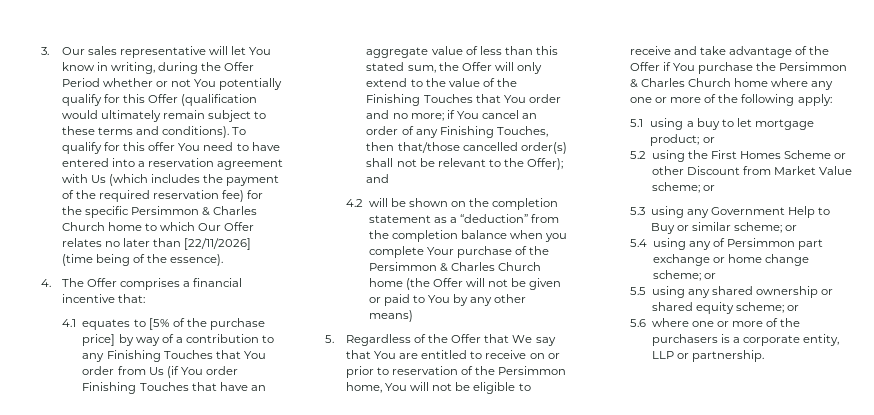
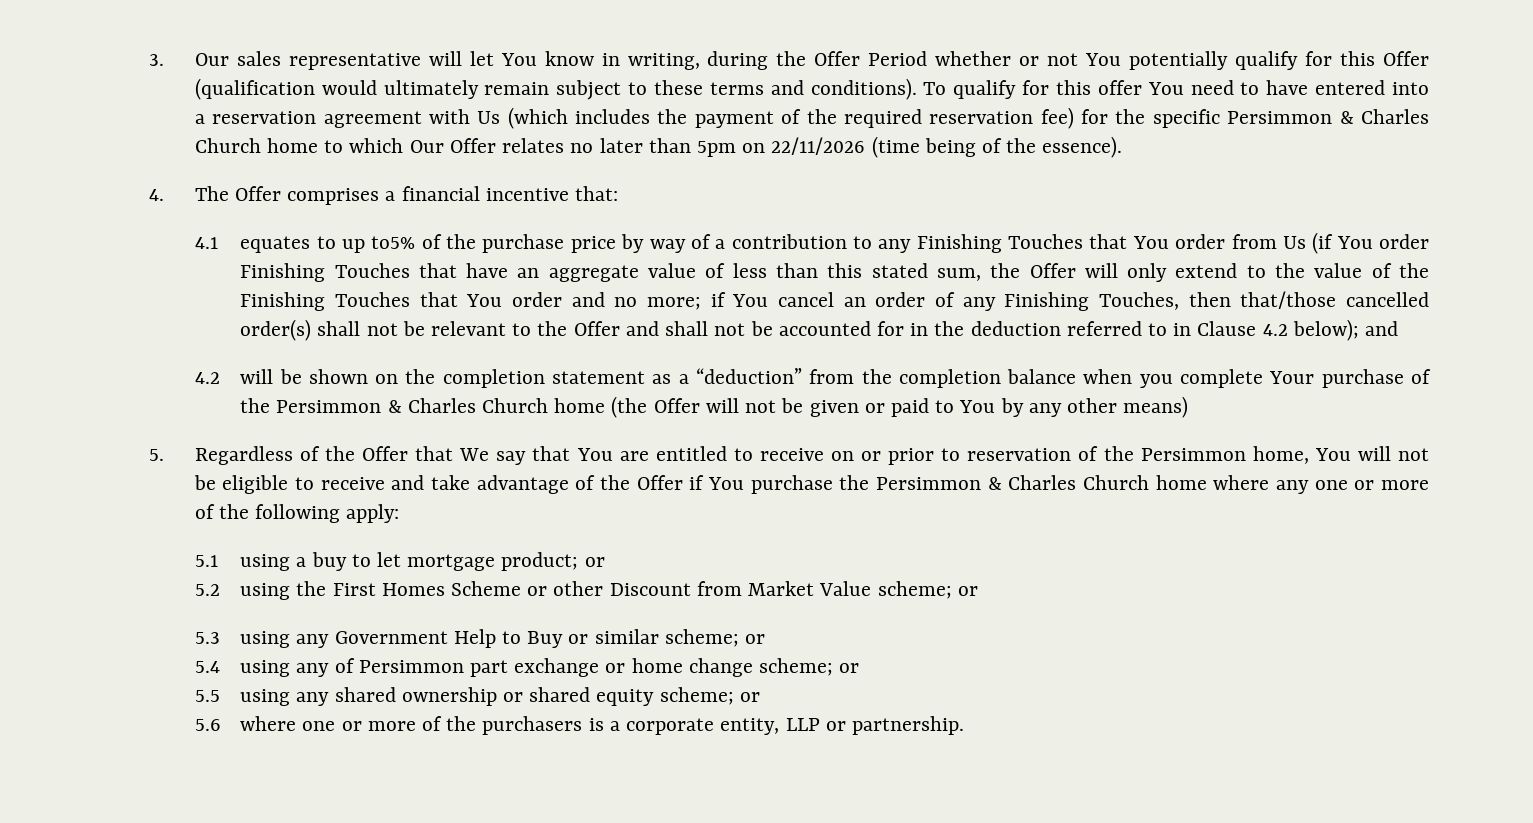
[184,238,252,250] [22/11/2026] -> [696,137,866,157] 5pm on 22/11/2026
[148,318,170,330] [5% -> [341,236,416,253] up to5%
[82,334,116,346] price] -> [570,236,616,253] price
[527,158,564,170] Offer); -> [573,319,1359,341] Offer and shall not be accounted for in the deduction referred to in Clause 4.2 below);

